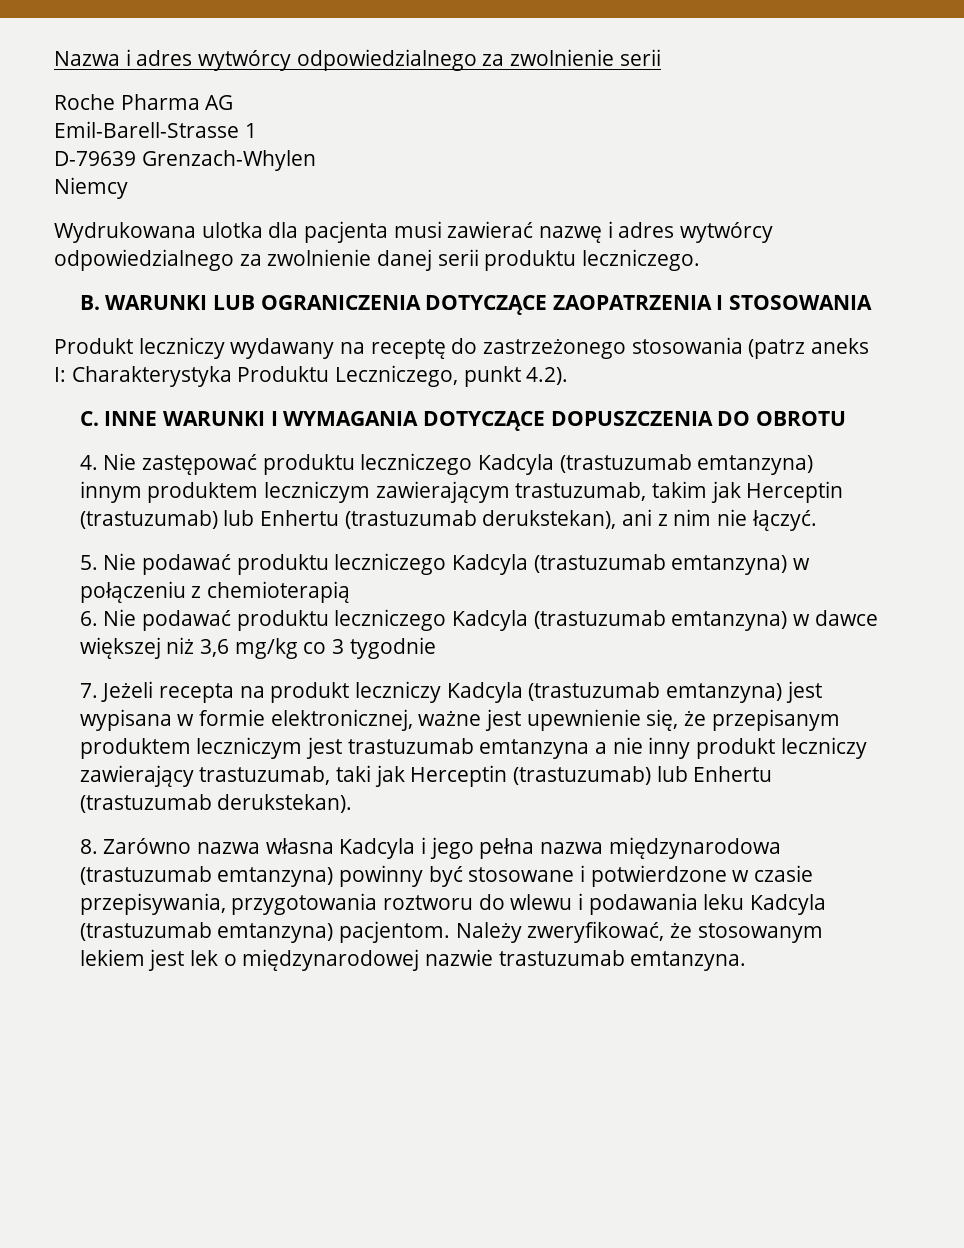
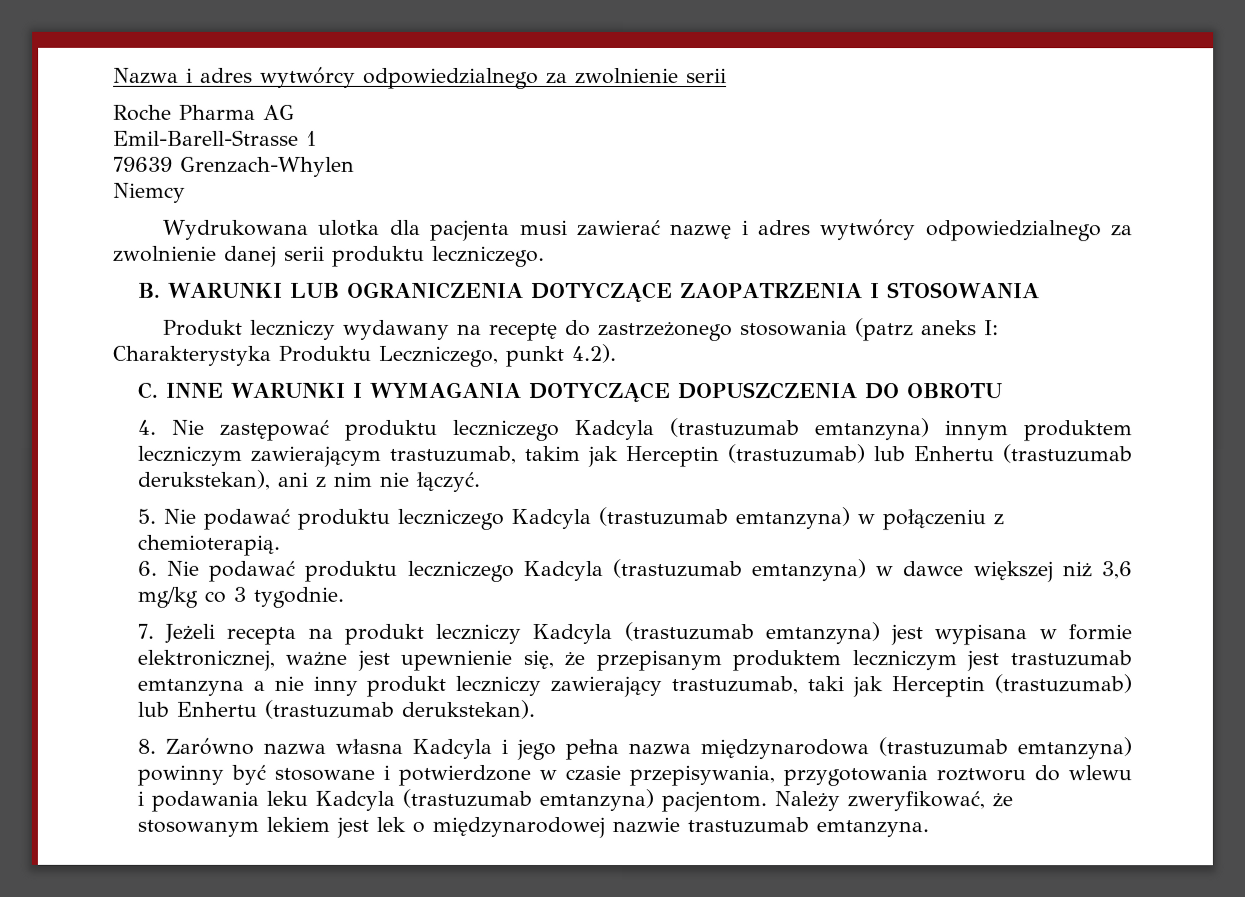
[54,151,136,166] D-79639 -> [113,156,173,172] 79639
[206,581,350,603] chemioterapią -> [136,534,280,556] chemioterapią.
[349,637,436,659] tygodnie -> [252,586,344,608] tygodnie.

